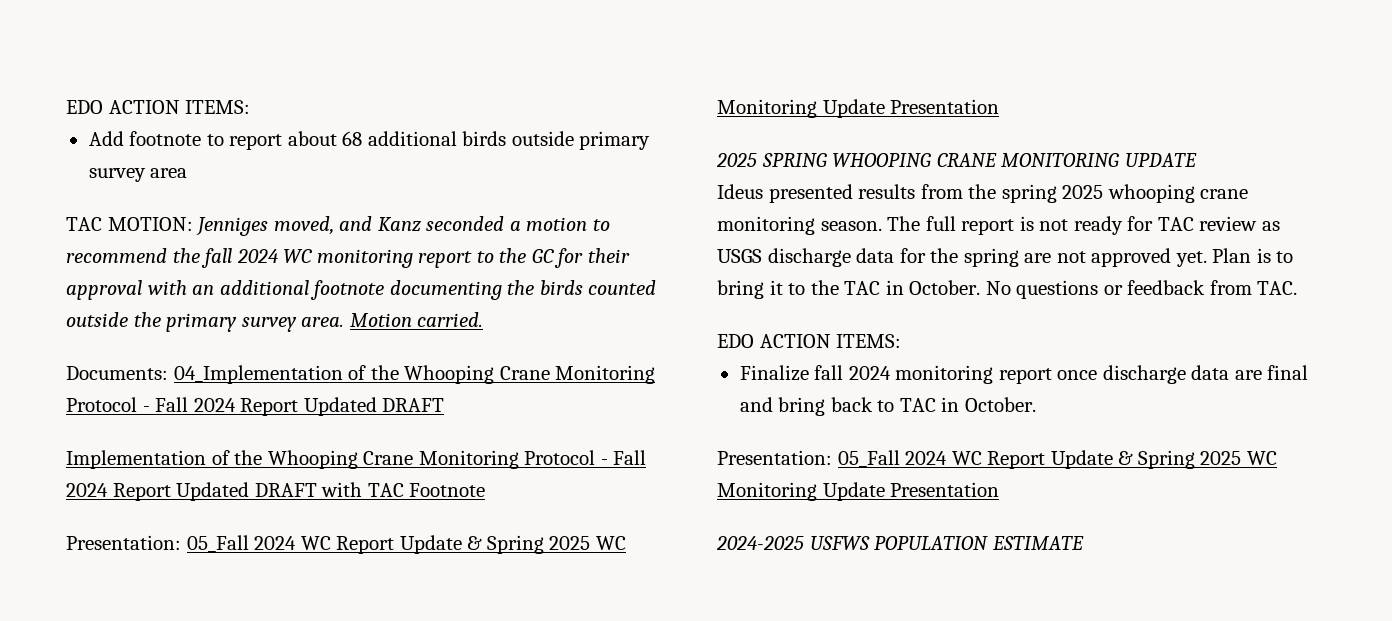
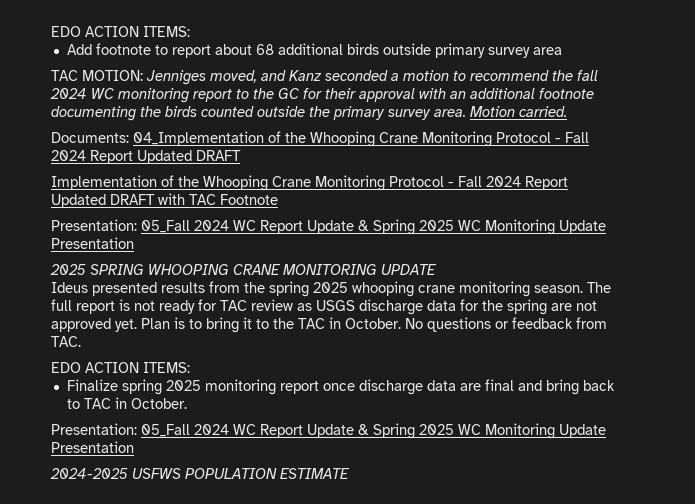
[814,365,891,380] fall 2024 -> [121,379,201,395] spring 2025

